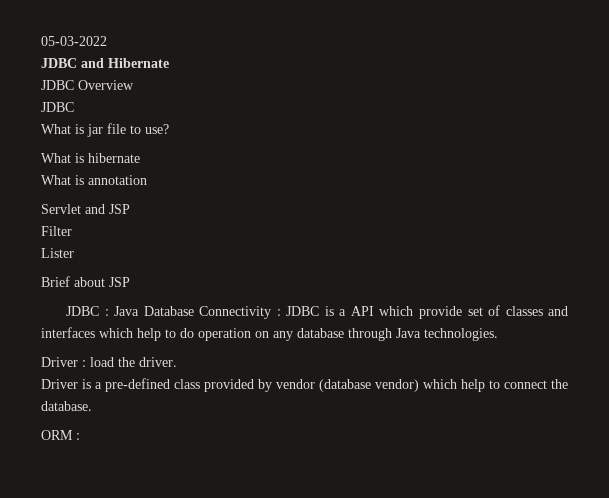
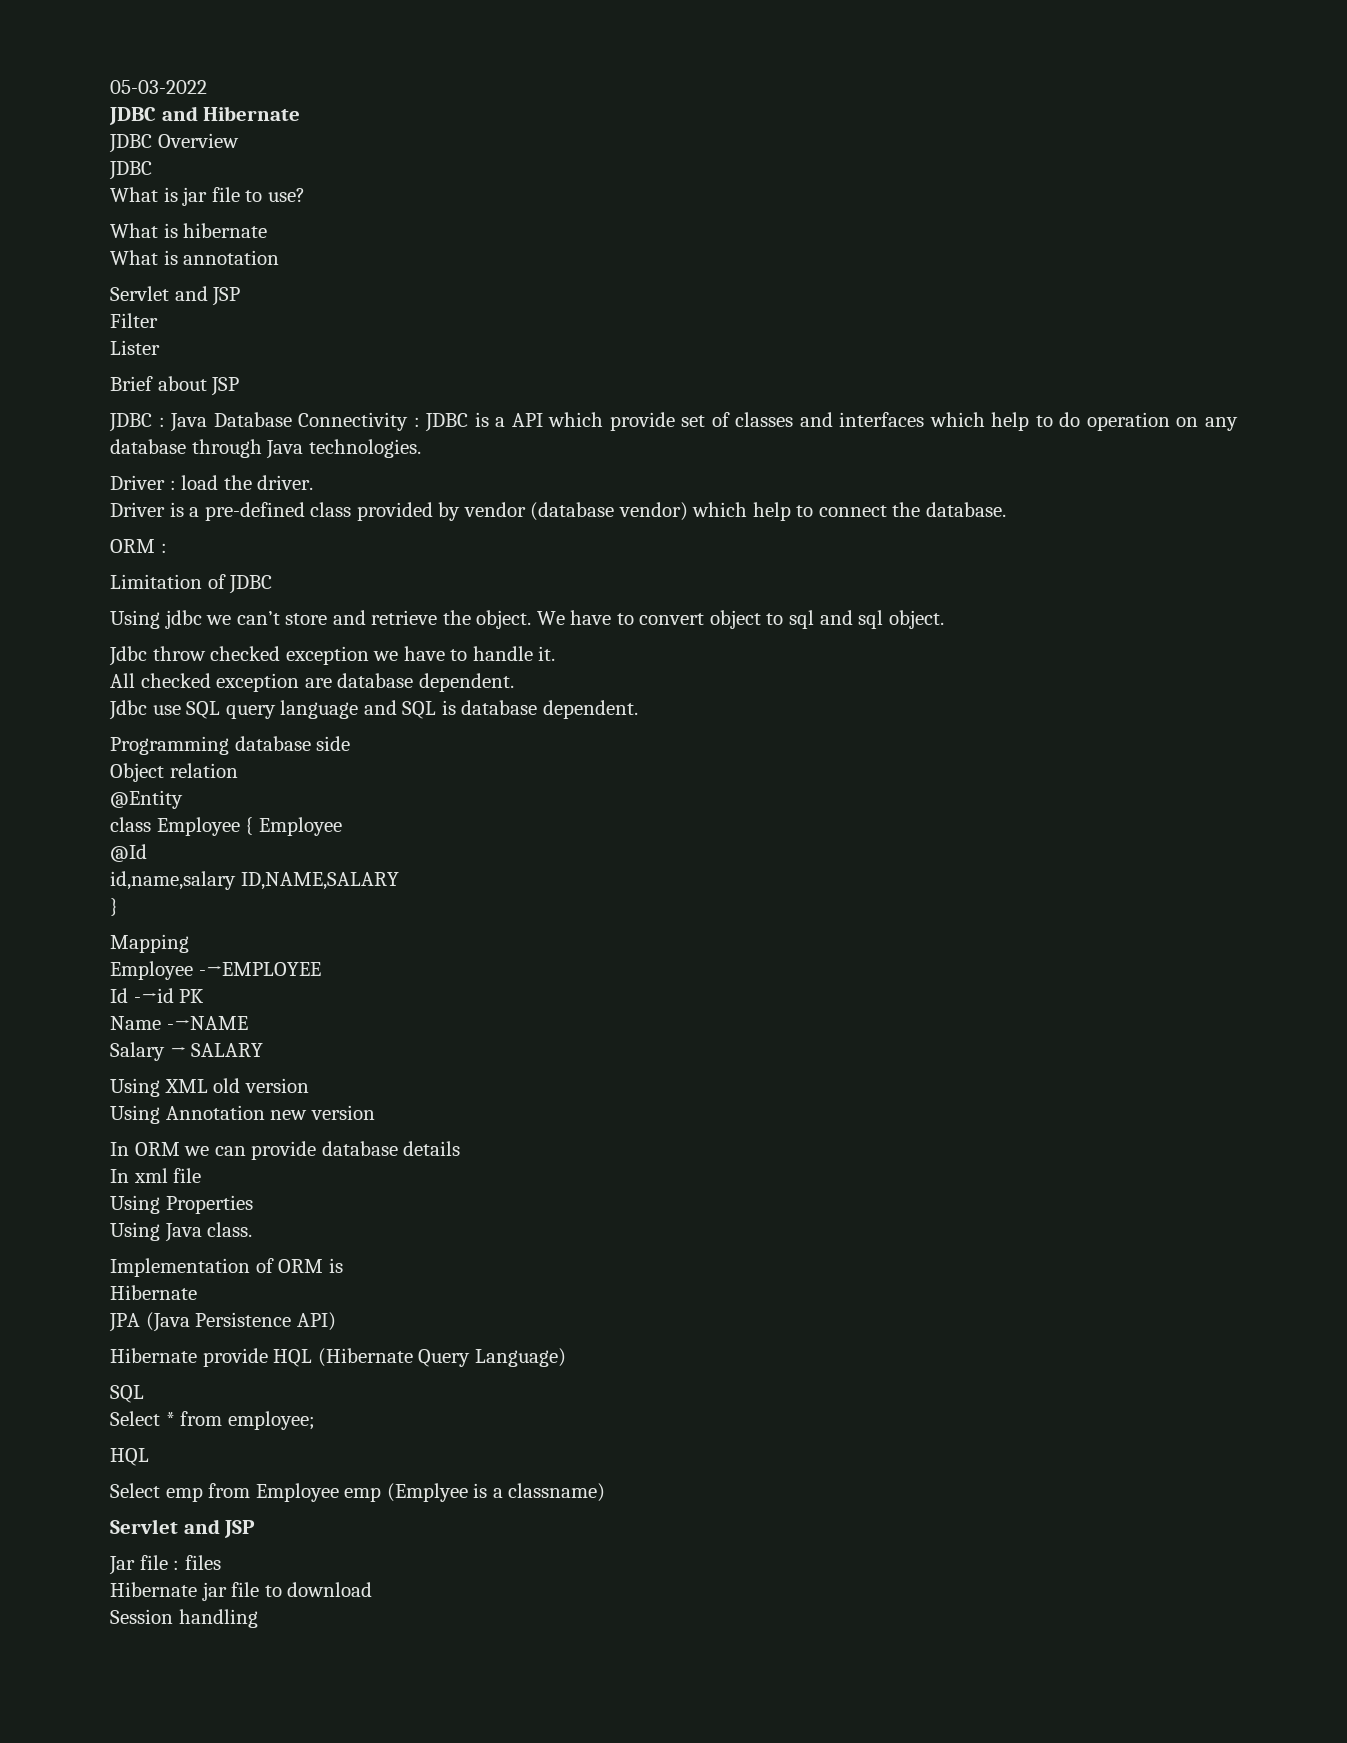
(80, 436) none -> [110,574,273,594] [110,610,944,629] [109,646,556,666] [110,673,514,692] [109,700,638,720] [110,736,351,755] [110,763,238,782] [110,790,183,809] [110,817,342,836] [110,844,147,862] [110,871,399,890] [110,898,118,916] [110,934,189,953] [110,961,321,980] [110,988,205,1003] [110,1016,248,1030] [110,1042,264,1061] [110,1078,309,1097] [110,1105,375,1124] [110,1141,461,1160] [110,1168,202,1183] [110,1195,253,1214] [110,1222,253,1242] [110,1258,343,1277] [110,1285,197,1300] [109,1312,336,1332] [110,1348,566,1367] [110,1385,144,1403] [110,1411,315,1430] [110,1448,149,1466] [110,1483,606,1502] [110,1519,256,1538] [109,1555,221,1575] [110,1582,373,1601] [110,1609,258,1628] // Limitation of JDBC // Using jdbc we can’t store and retrieve the object. We have to convert object to sql and sql object. // Jdbc throw checked exception we have to handle it. // All checked exception are database dependent. // Jdbc use SQL query language and SQL is database dependent. // Programming database side // Object relation // @Entity // class Employee { Employee // @Id // id,name,salary ID,NAME,SALARY // } // Mapping // Employee -→EMPLOYEE // Id -→id PK // Name -→NAME // Salary → SALARY // Using XML old version // Using Annotation new version // In ORM we can provide database details // In xml file // Using Properties // Using Java class. // Implementation of ORM is // Hibernate // JPA (Java Persistence API) // Hibernate provide HQL (Hibernate Query Language) // SQL // Select * from employee; // HQL // Select emp from Employee emp (Emplyee is a classname) // Servlet and JSP // Jar file : files // Hibernate jar file to download // Session handling

